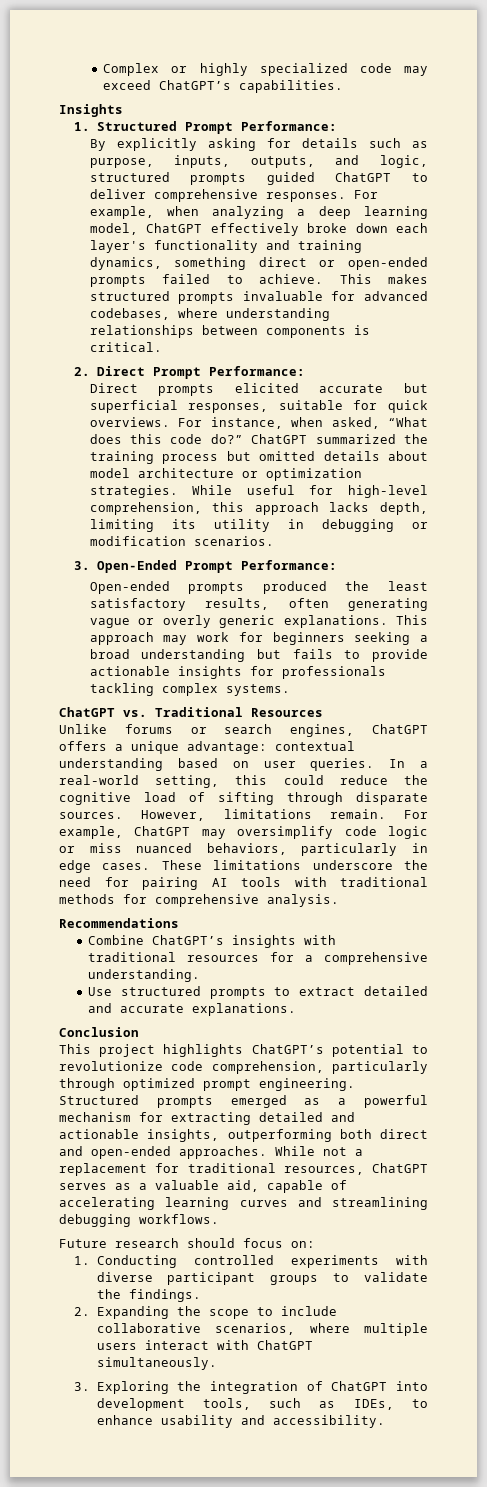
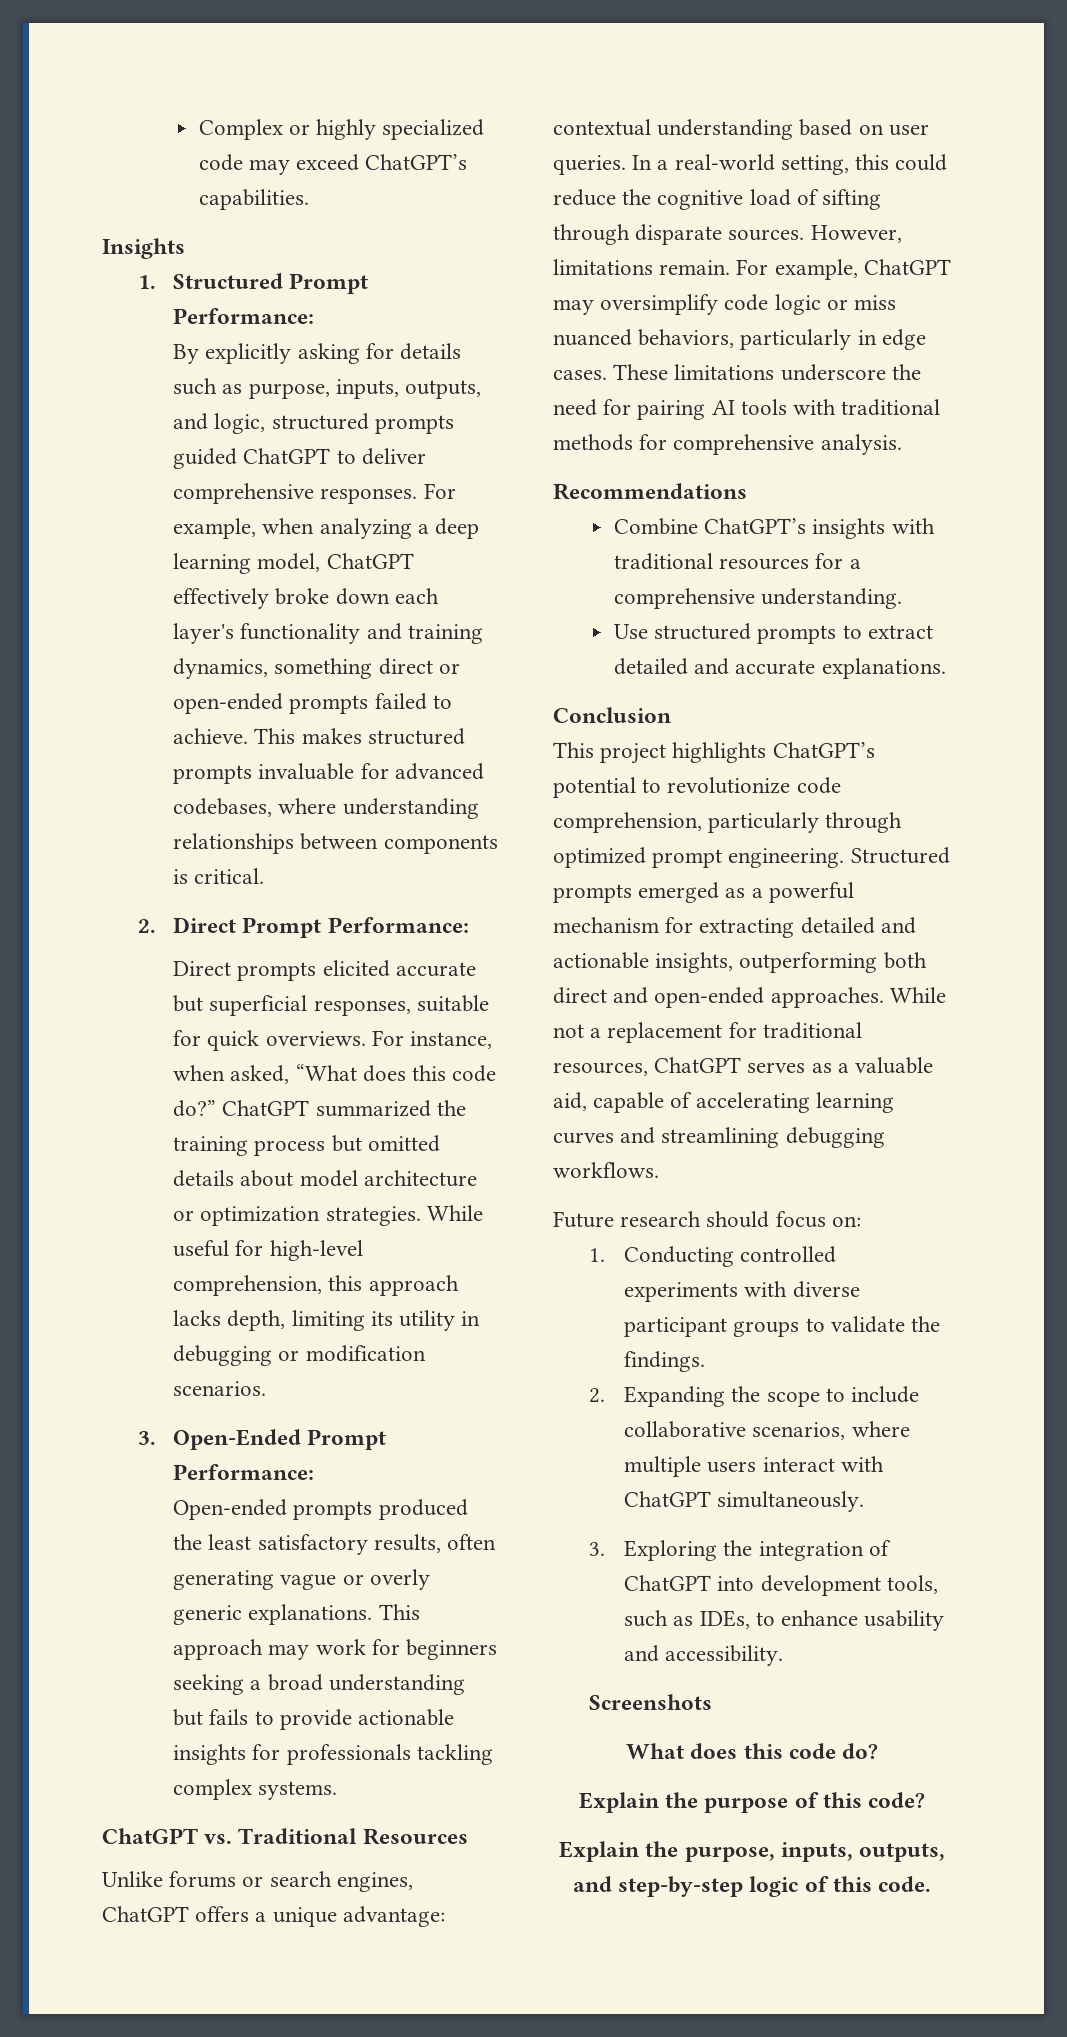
(385, 1421) none -> [588,1694,712,1710] [626,1743,878,1759] [578,1792,926,1813] [559,1841,945,1862] [572,1876,932,1897] // Screenshots // What does this code do? // Explain the purpose of this code? // Explain the purpose, inputs, outputs, and step-by-step logic of this code.

